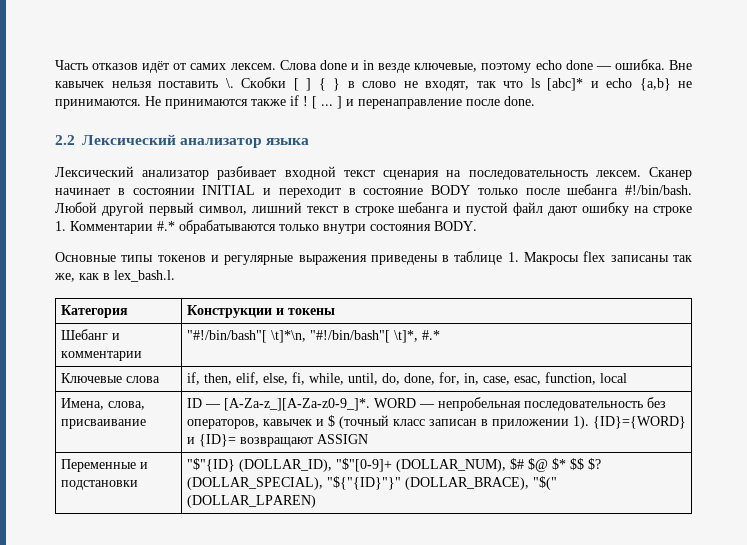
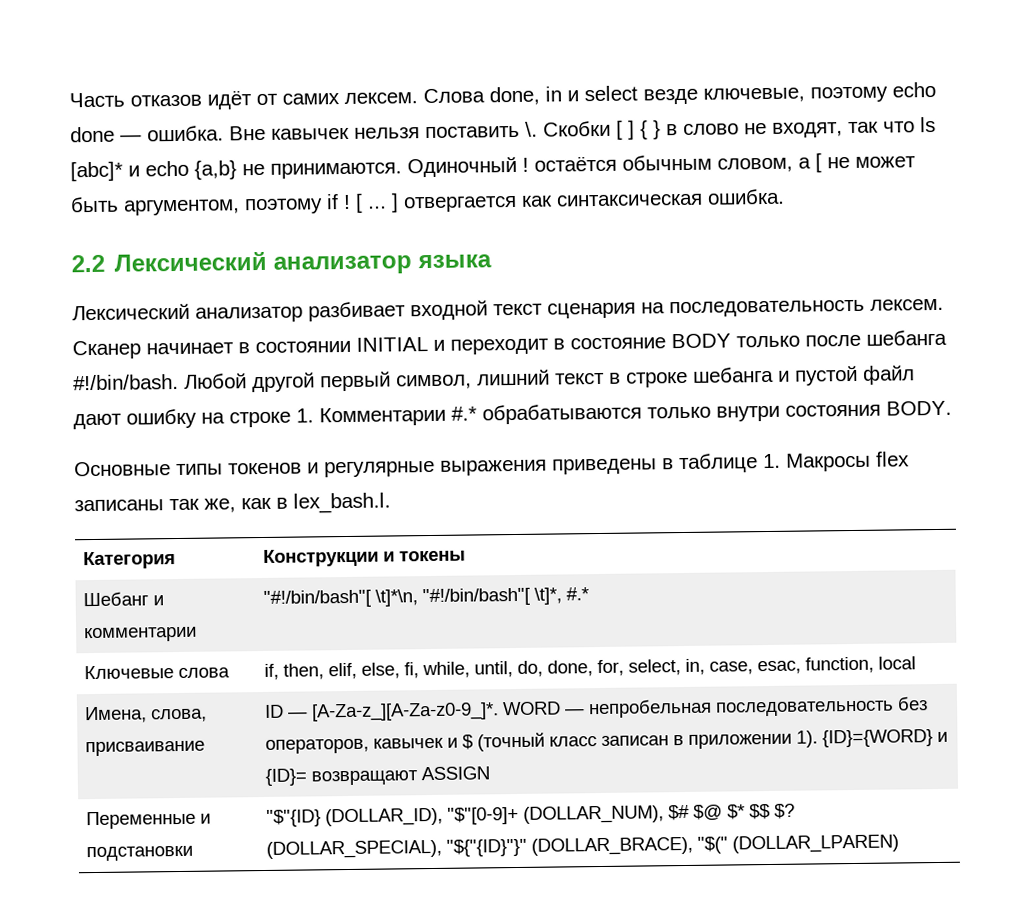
[319,60,375,70] done и in -> [489,85,638,106] done, in и select
[145,96,286,109] Не принимаются также -> [407,153,916,178] [70,196,323,216] Одиночный ! остаётся обычным словом, а [ не может быть аргументом, поэтому
[346,96,535,109] и перенаправление после done. -> [403,188,785,213] отвергается как синтаксическая ошибка.
(460, 378) none -> [628,659,682,676] select,

